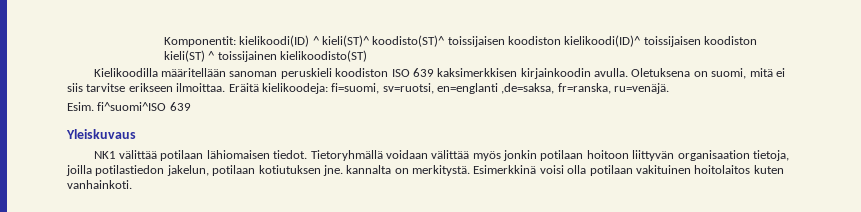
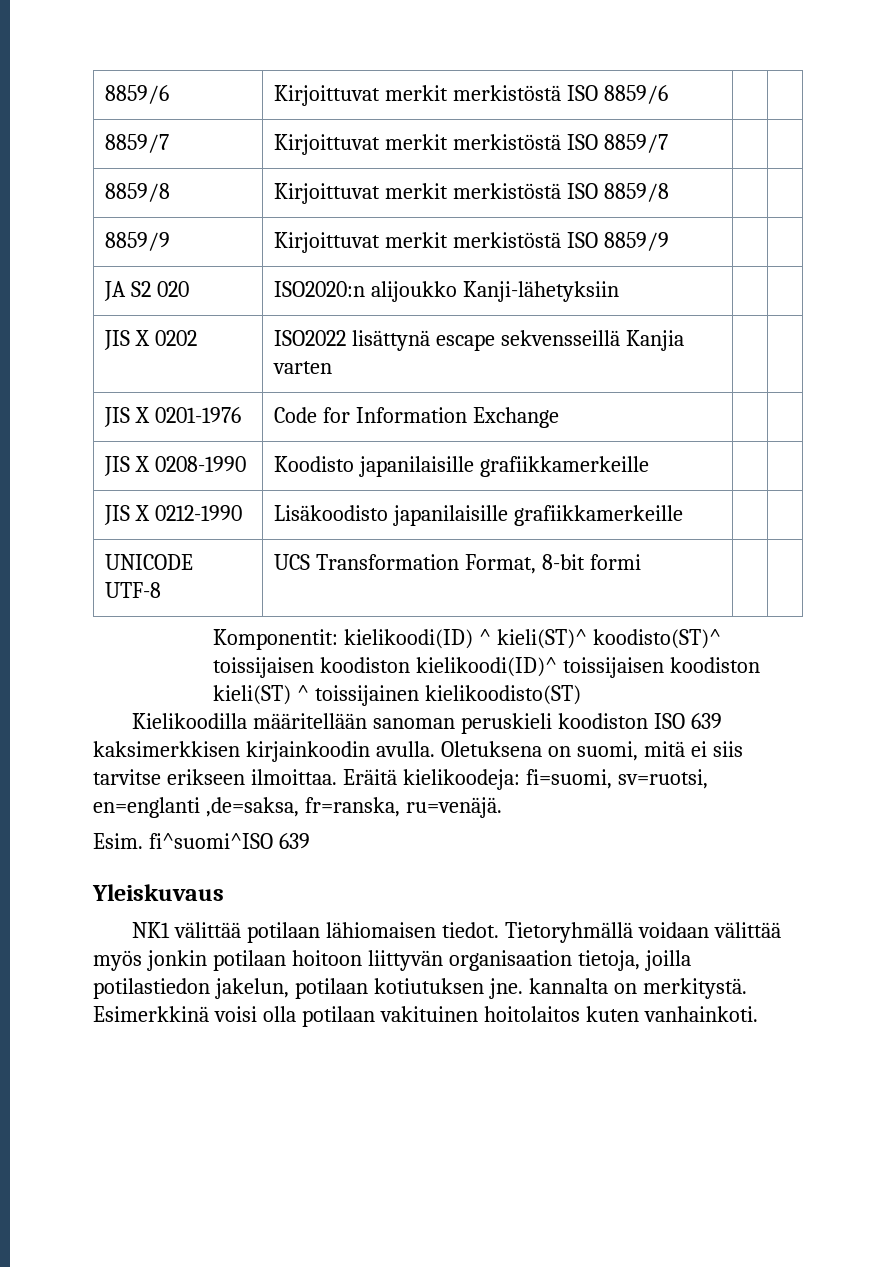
(163, 41) none -> [104,85,169,104] [273,85,668,106] [104,134,169,153] [273,134,668,155] [104,183,170,202] [273,183,669,204] [104,232,170,251] [273,232,669,253] [103,281,189,301] [273,281,619,302] [103,330,197,350] [273,330,684,351] [272,361,332,374] [103,407,241,427] [273,407,559,428] [103,456,246,476] [273,456,649,477] [103,505,242,525] [273,505,683,526] [104,554,193,570] [104,582,161,598] [273,554,641,574] 8859/6 | Kirjoittuvat merkit merkistöstä ISO 8859/6 | | // 8859/7 | Kirjoittuvat merkit merkistöstä ISO 8859/7 | | // 8859/8 | Kirjoittuvat merkit merkistöstä ISO 8859/8 | | // 8859/9 | Kirjoittuvat merkit merkistöstä ISO 8859/9 | | // JA S2 020 | ISO2020:n alijoukko Kanji-lähetyksiin | | // JIS X 0202 | ISO2022 lisättynä escape sekvensseillä Kanjia varten | | // JIS X 0201-1976 | Code for Information Exchange | | // JIS X 0208-1990 | Koodisto japanilaisille grafiikkamerkeille | | // JIS X 0212-1990 | Lisäkoodisto japanilaisille grafiikkamerkeille | | // UNICODE UTF-8 | UCS Transformation Format, 8-bit formi | | //

